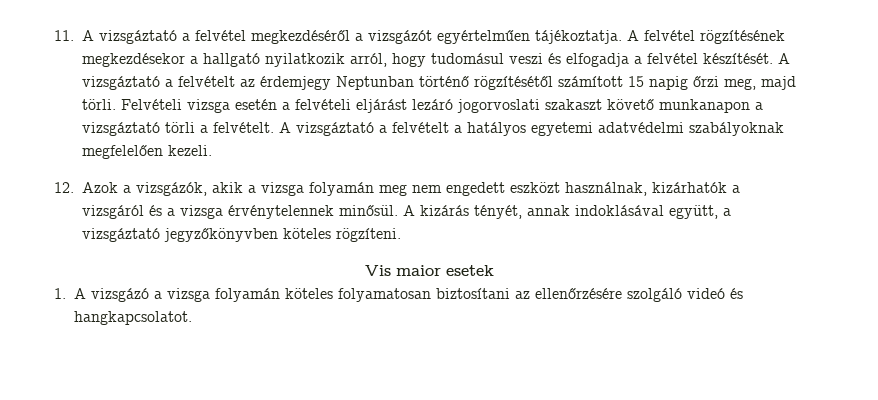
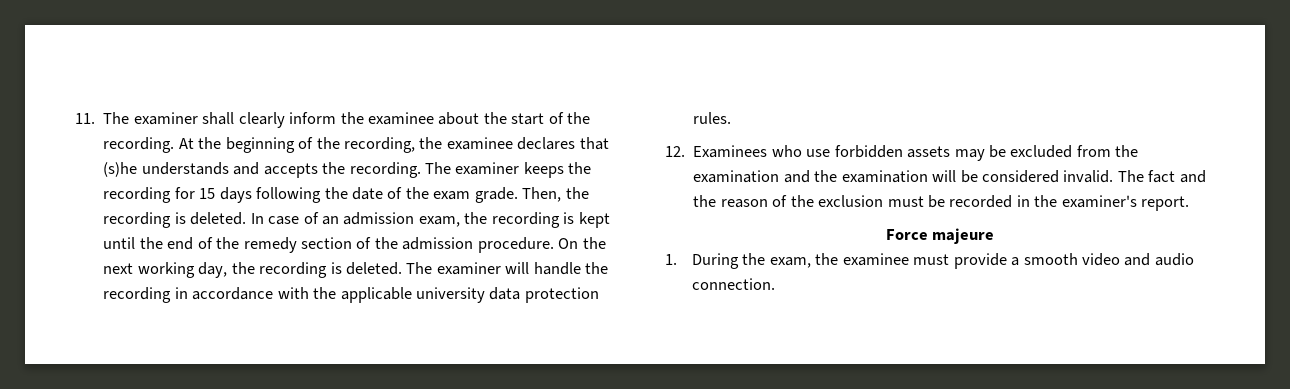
[82,30,785,44] [82,53,790,67] [82,76,796,90] [82,99,763,113] [82,122,784,136] [82,145,212,159] [54,182,740,196] [82,205,731,219] [82,228,401,242] [365,265,494,276] [54,288,743,302] [74,311,192,325] A vizsgáztató a felvétel megkezdéséről a vizsgázót egyértelműen tájékoztatja. A felvétel rögzítésének megkezdésekor a hallgató nyilatkozik arról, hogy tudomásul veszi és elfogadja a felvétel készítését. A vizsgáztató a felvételt az érdemjegy Neptunban történő rögzítésétől számított 15 napig őrzi meg, majd törli. Felvételi vizsga esetén a felvételi eljárást lezáró jogorvoslati szakaszt követő munkanapon a vizsgáztató törli a felvételt. A vizsgáztató a felvételt a hatályos egyetemi adatvédelmi szabályoknak megfelelően kezeli. // 12. Azok a vizsgázók, akik a vizsga folyamán meg nem engedett eszközt használnak, kizárhatók a vizsgáról és a vizsga érvénytelennek minősül. A kizárás tényét, annak indoklásával együtt, a vizsgáztató jegyzőkönyvben köteles rögzíteni. // Vis maior esetek // 1. A vizsgázó a vizsga folyamán köteles folyamatosan biztosítani az ellenőrzésére szolgáló videó és hangkapcsolatot. -> [103,112,591,128] [103,137,609,153] [103,162,592,178] [103,187,589,203] [103,212,610,228] [103,237,606,253] [103,262,609,278] [103,287,599,303] [693,112,732,124] [665,145,1139,161] [693,170,1206,183] [693,195,1190,211] [885,228,995,244] [665,253,1194,269] [691,278,775,290] The examiner shall clearly inform the examinee about the start of the recording. At the beginning of the recording, the examinee declares that (s)he understands and accepts the recording. The examiner keeps the recording for 15 days following the date of the exam grade. Then, the recording is deleted. In case of an admission exam, the recording is kept until the end of the remedy section of the admission procedure. On the next working day, the recording is deleted. The examiner will handle the recording in accordance with the applicable university data protection rules. // 12. Examinees who use forbidden assets may be excluded from the examination and the examination will be considered invalid. The fact and the reason of the exclusion must be recorded in the examiner's report. // Force majeure // 1. During the exam, the examinee must provide a smooth video and audio connection.

